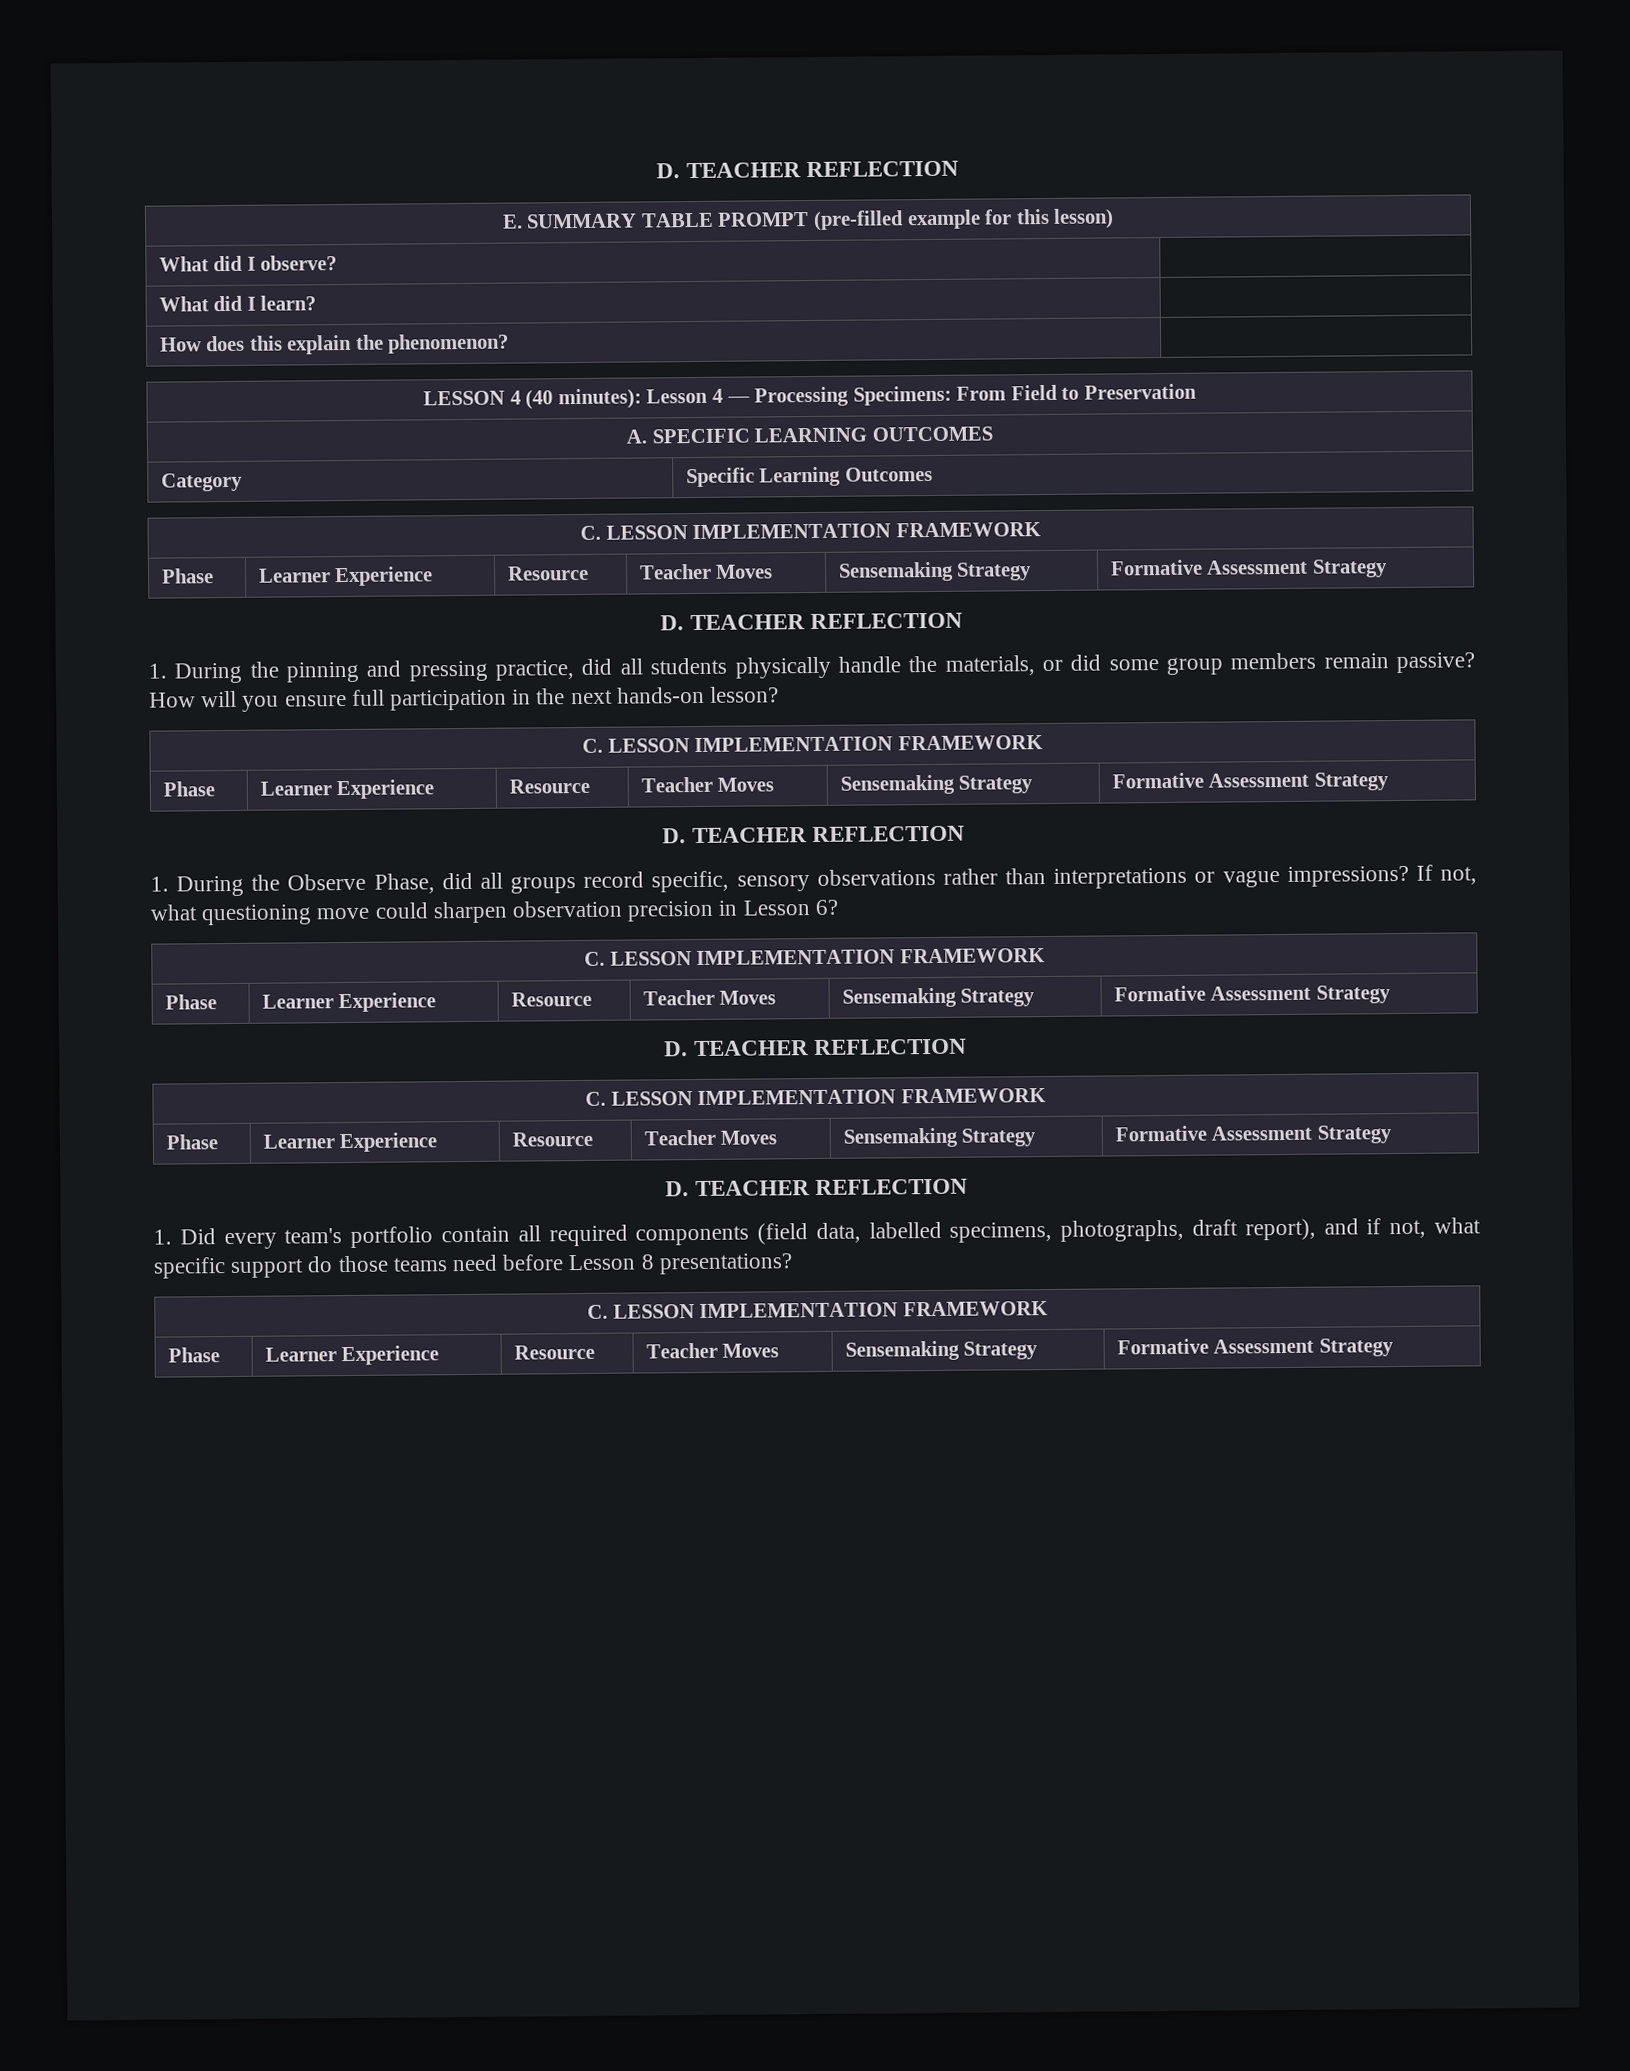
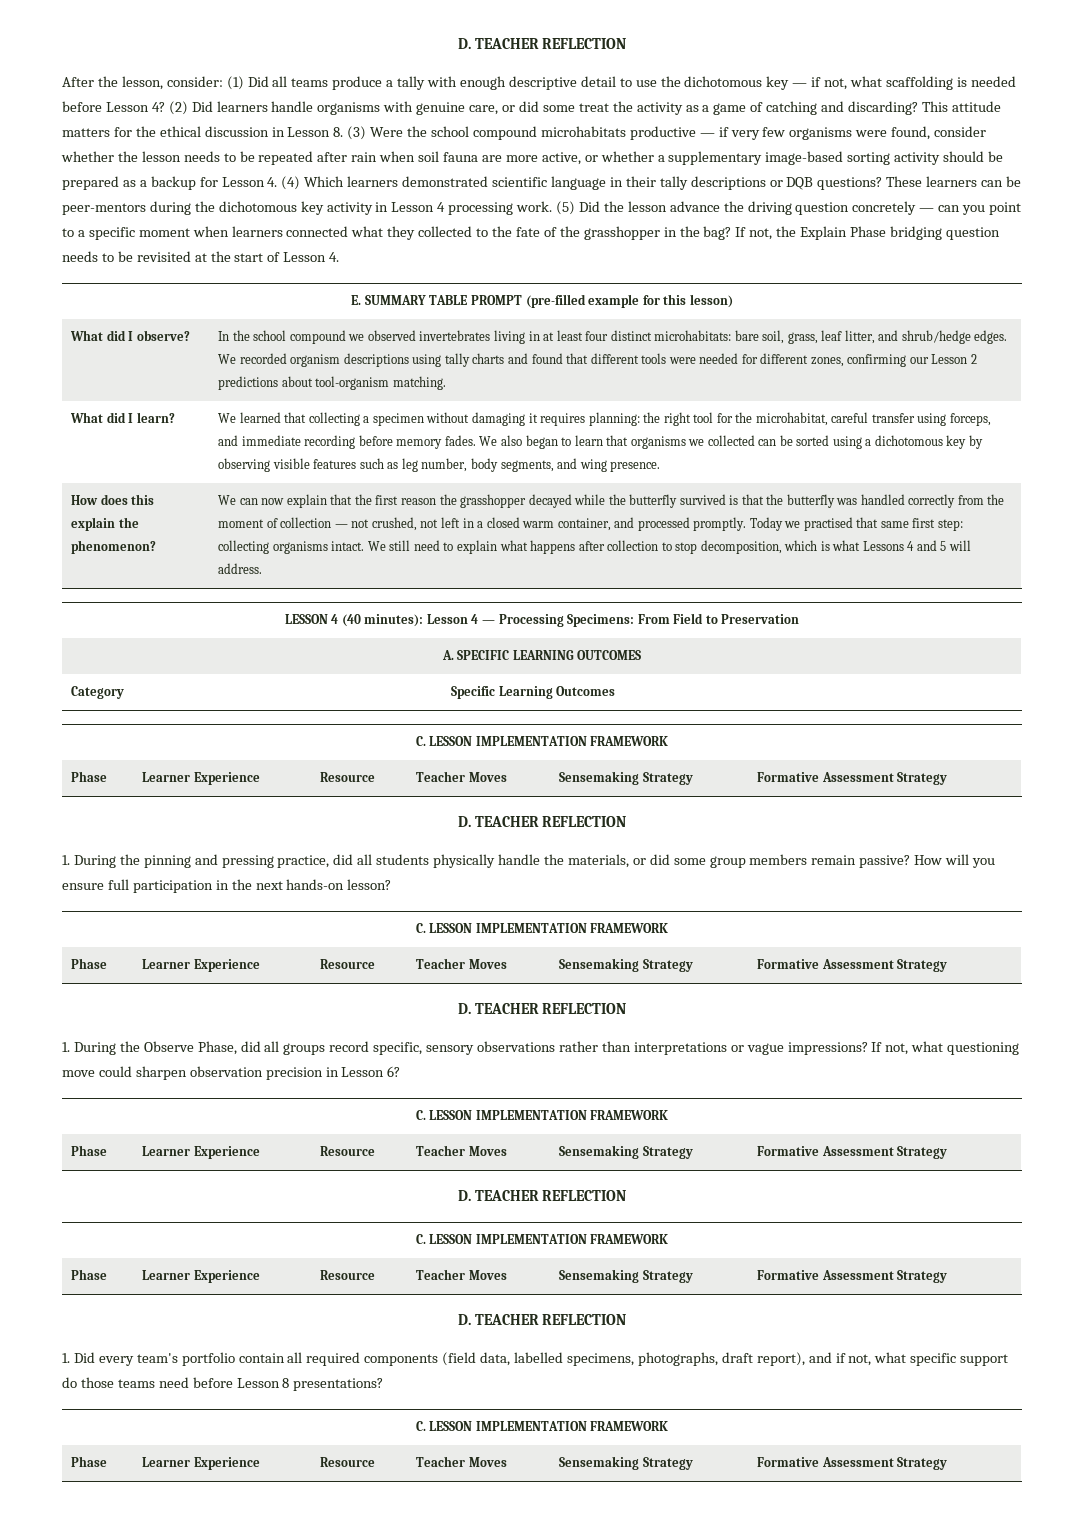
[656,160,959,179] D. TEACHER REFLECTION -> [457,38,627,49] [62,76,1016,90] [62,101,1001,115] [62,126,987,140] [61,151,1004,165] [62,176,1022,190] [62,201,1022,215] [62,226,1000,240] [62,251,340,262] D. TEACHER REFLECTION // After the lesson, consider: (1) Did all teams produce a tally with enough descriptive detail to use the dichotomous key — if not, what scaffolding is needed before Lesson 4? (2) Did learners handle organisms with genuine care, or did some treat the activity as a game of catching and discarding? This attitude matters for the ethical discussion in Lesson 8. (3) Were the school compound microhabitats productive — if very few organisms were found, consider whether the lesson needs to be repeated after rain when soil fauna are more active, or whether a supplementary image-based sorting activity should be prepared as a backup for Lesson 4. (4) Which learners demonstrated scientific language in their tally descriptions or DQB questions? These learners can be peer-mentors during the dichotomous key activity in Lesson 4 processing work. (5) Did the lesson advance the driving question concretely — can you point to a specific moment when learners connected what they collected to the fate of the grasshopper in the bag? If not, the Explain Phase bridging question needs to be revisited at the start of Lesson 4.
[158,295,317,312] // What did I learn? | -> [218,330,1008,344] [218,353,977,367] [218,376,446,390] [70,412,175,423] [218,412,991,426] [218,435,983,449] [218,458,661,472] In the school compound we observed invertebrates living in at least four distinct microhabitats: bare soil, grass, leaf litter, and shrub/hedge edges. We recorded organism descriptions using tally charts and found that different tools were needed for different zones, confirming our Lesson 2 predictions about tool-organism matching. // What did I learn? | We learned that collecting a specimen without damaging it requires planning: the right tool for the microhabitat, careful transfer using forceps, and immediate recording before memory fades. We also began to learn that organisms we collected can be sorted using a dichotomous key by observing visible features such as leg number, body segments, and wing presence.
(510, 343) none -> [218,494,1005,508] [218,517,963,531] [218,540,971,554] [218,563,263,574] We can now explain that the first reason the grasshopper decayed while the butterfly survived is that the butterfly was handled correctly from the moment of collection — not crushed, not left in a closed warm container, and processed promptly. Today we practised that same first step: collecting organisms intact. We still need to explain what happens after collection to stop decomposition, which is what Lessons 4 and 5 will address.

